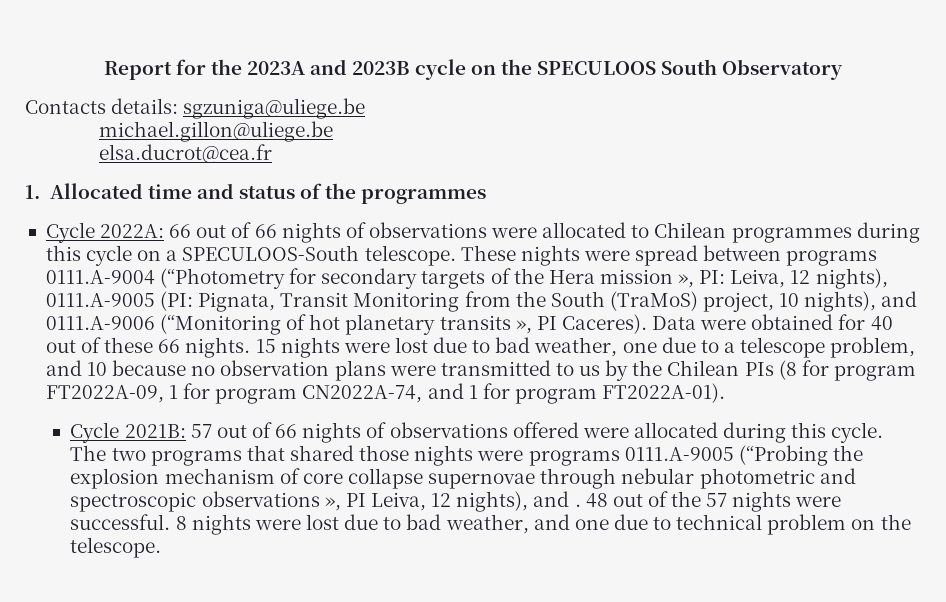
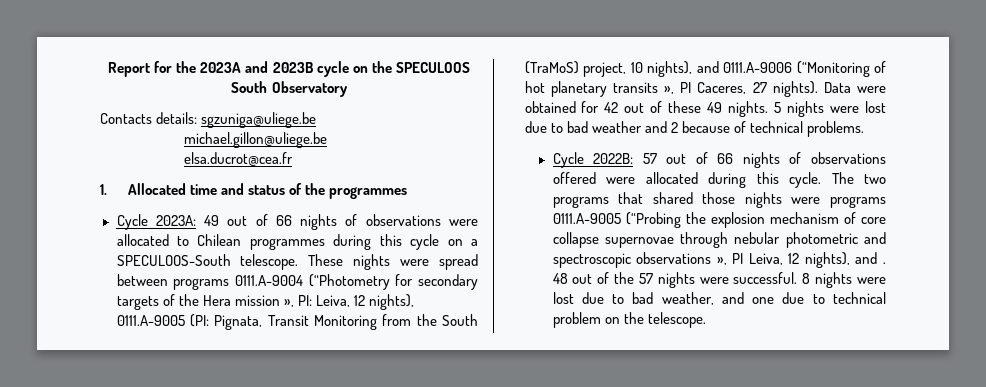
[100,224,192,238] 2022A: 66 -> [155,215,220,226] 2023A: 49
[561,314,647,334] Caceres). -> [697,81,818,97] Caceres, 27 nights).
[870,316,893,331] 40 -> [604,102,619,113] 42
[158,337,916,358] [45,360,916,381] [45,383,726,404] [70,422,186,443] 66 nights. 15 nights were lost due to bad weather, one due to a telescope problem, and 10 because no observation plans were transmitted to us by the Chilean PIs (8 for program FT2022A-09, 1 for program CN2022A-74, and 1 for program FT2022A-01). // Cycle 2021B: -> [707,101,886,117] [524,121,864,137] [552,152,634,168] 49 nights. 5 nights were lost due to bad weather and 2 because of technical problems. // Cycle 2022B:

